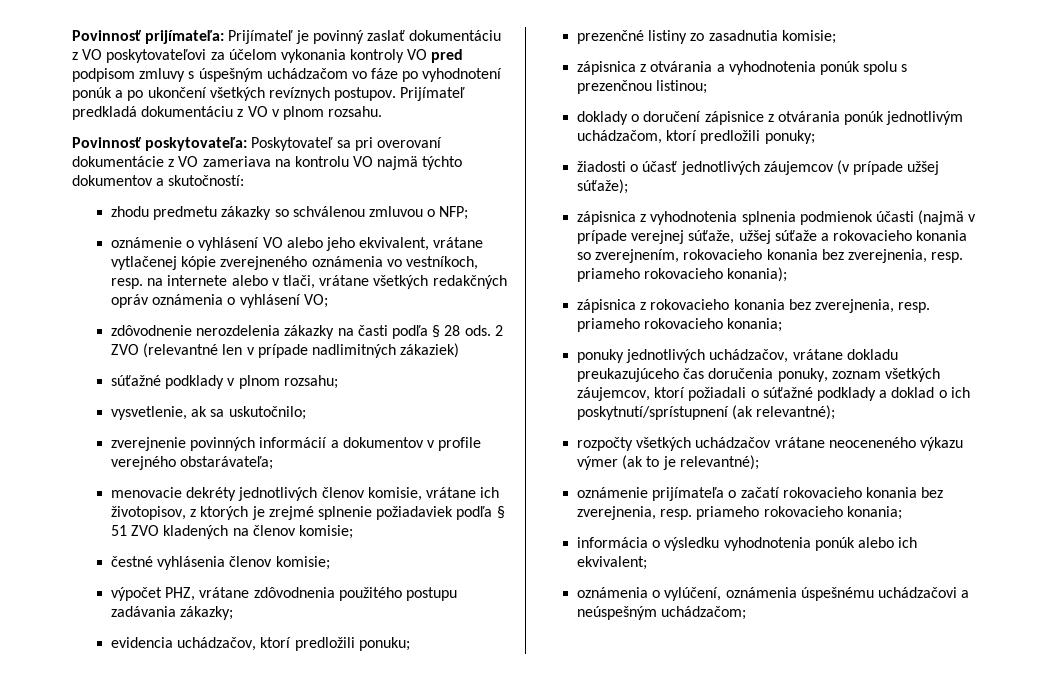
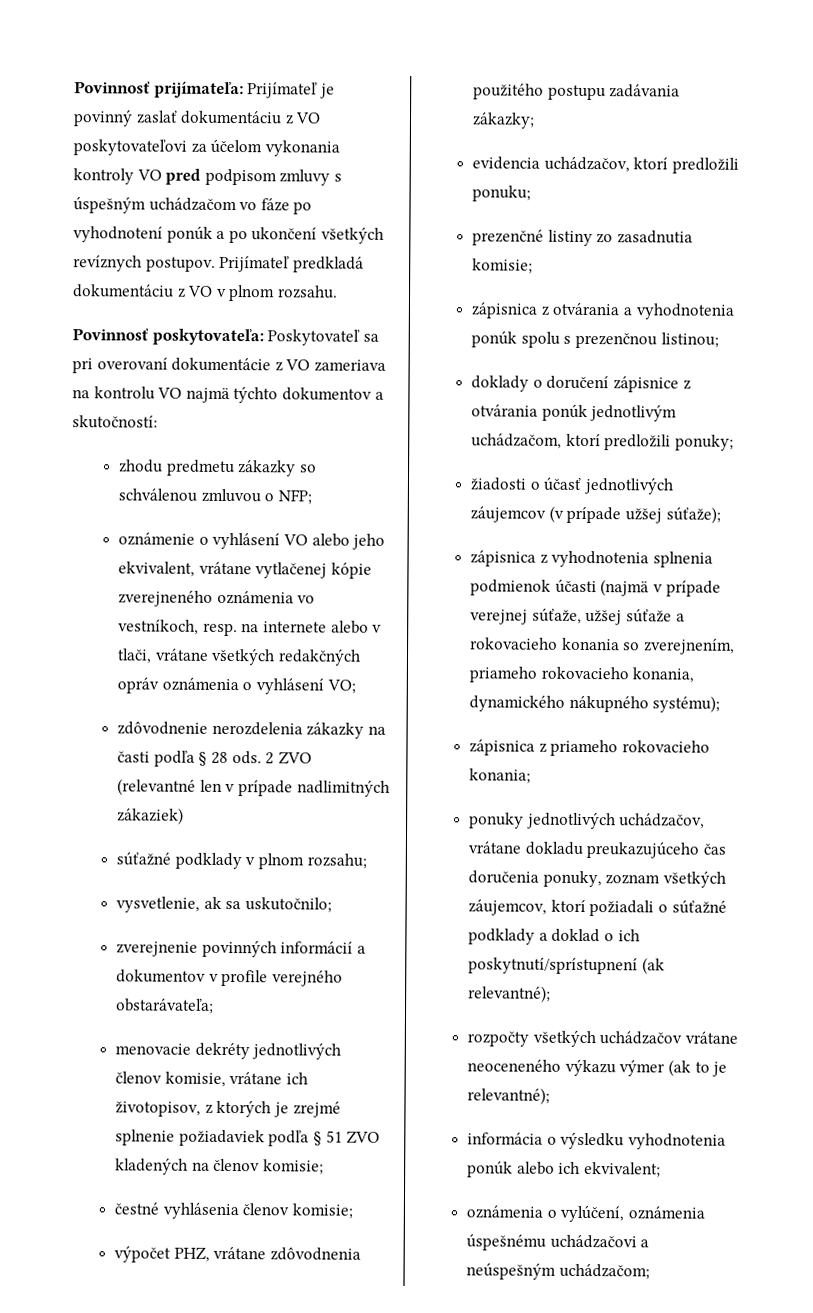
[683,249,964,263] [577,267,788,282] [577,299,931,313] rokovacieho konania bez zverejnenia, resp. priameho rokovacieho konania); // zápisnica z rokovacieho konania bez zverejnenia, resp. -> [469,666,695,683] [469,695,721,713] [469,739,547,756] priameho rokovacieho konania, dynamického nákupného systému); // zápisnica z
[577,487,944,501] [577,506,902,520] // oznámenie prijímateľa o začatí rokovacieho konania bez zverejnenia, resp. priameho rokovacieho konania; -> (551, 1096) none

